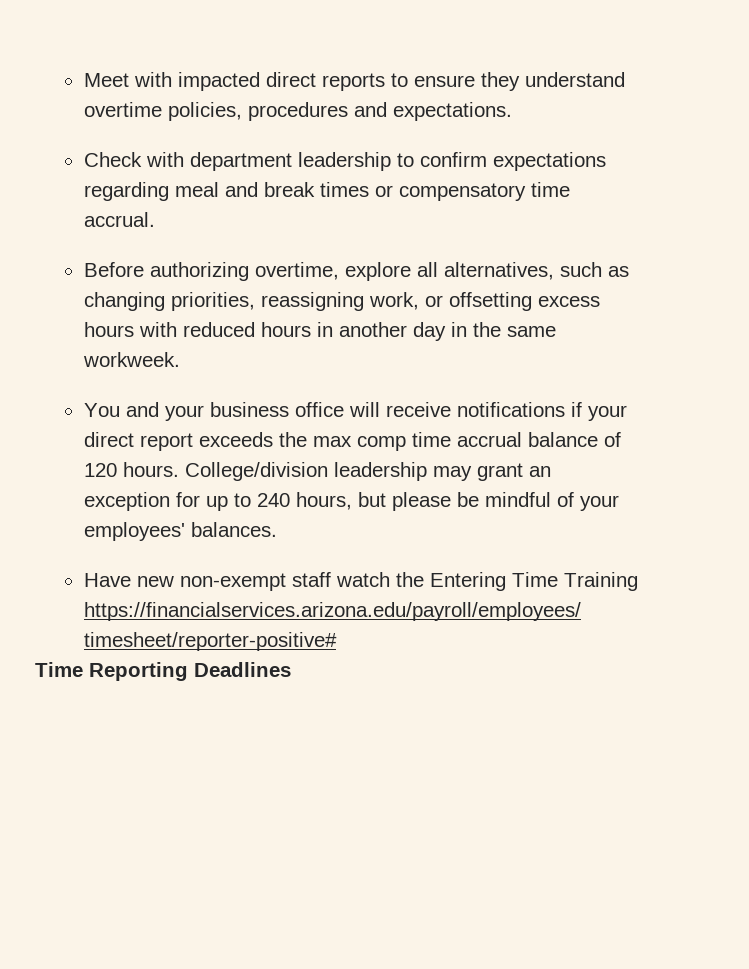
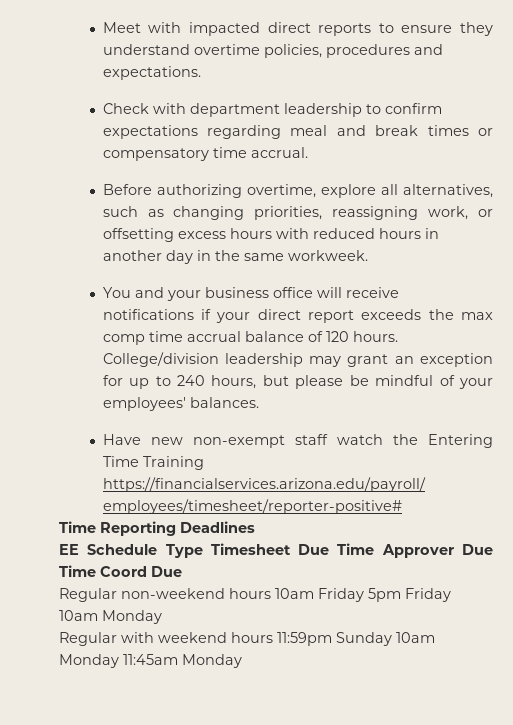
(291, 669) none -> [59,543,493,558] [59,565,182,577] [59,588,451,602] [59,610,162,624] [59,632,435,646] [59,654,242,668] // EE Schedule Type Timesheet Due Time Approver Due Time Coord Due // Regular non-weekend hours 10am Friday 5pm Friday 10am Monday // Regular with weekend hours 11:59pm Sunday 10am Monday 11:45am Monday

